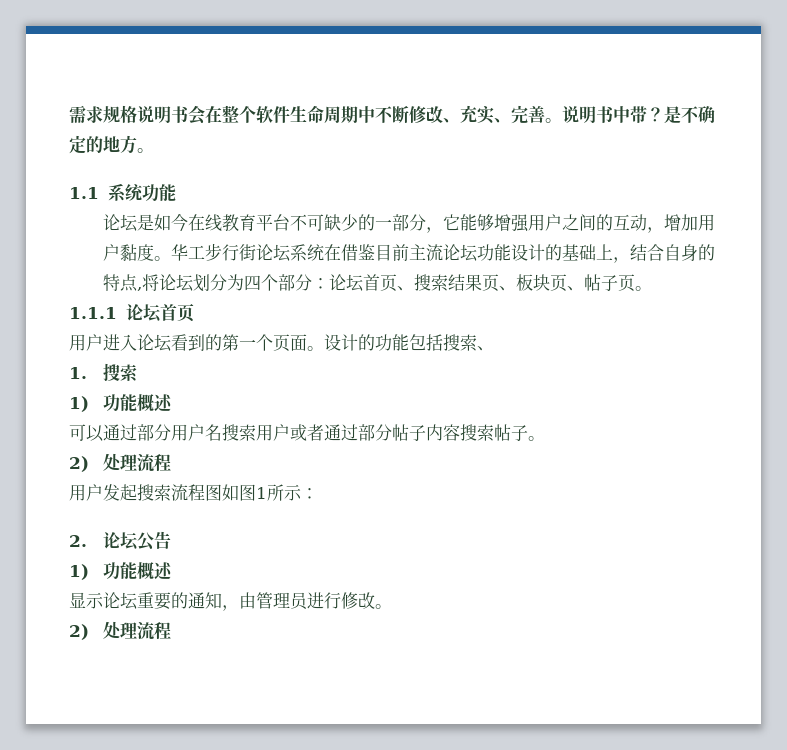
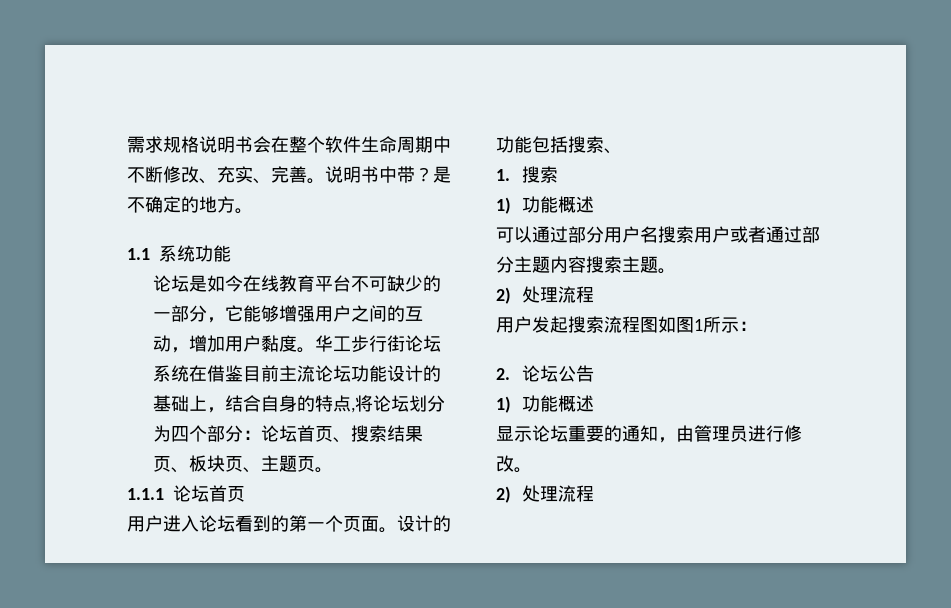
[583,274,618,291] 帖子 -> [260,455,297,472] 主题
[392,424,426,441] 帖子 -> [514,256,550,273] 主题
[494,424,528,441] 帖子 -> [622,256,658,273] 主题

